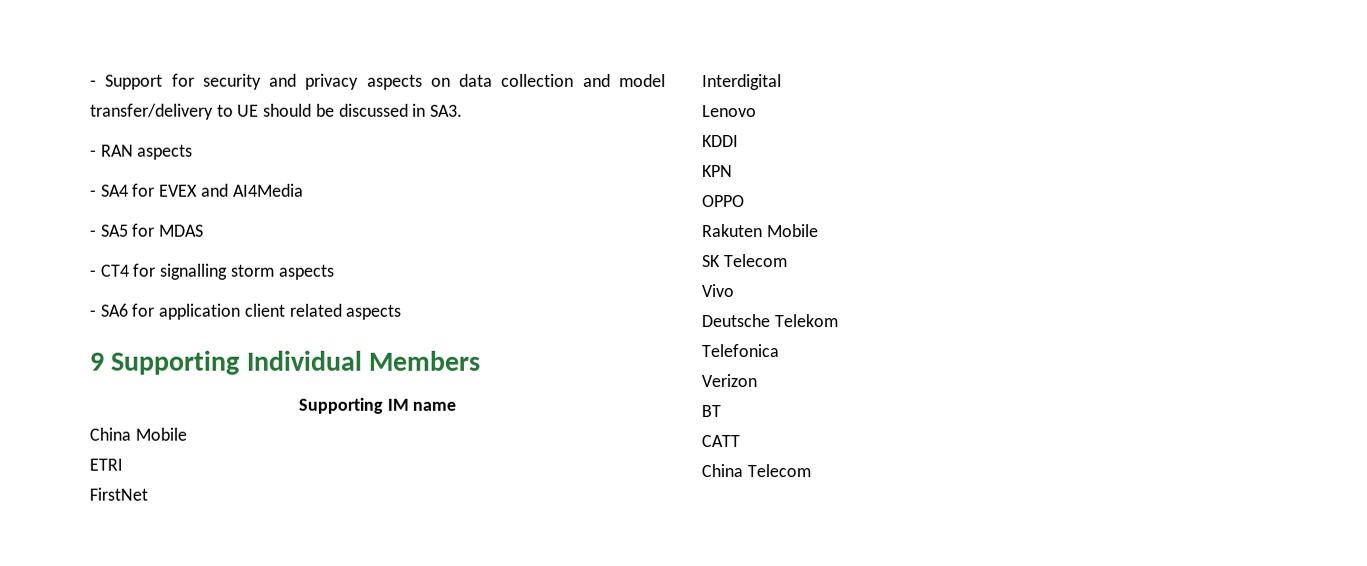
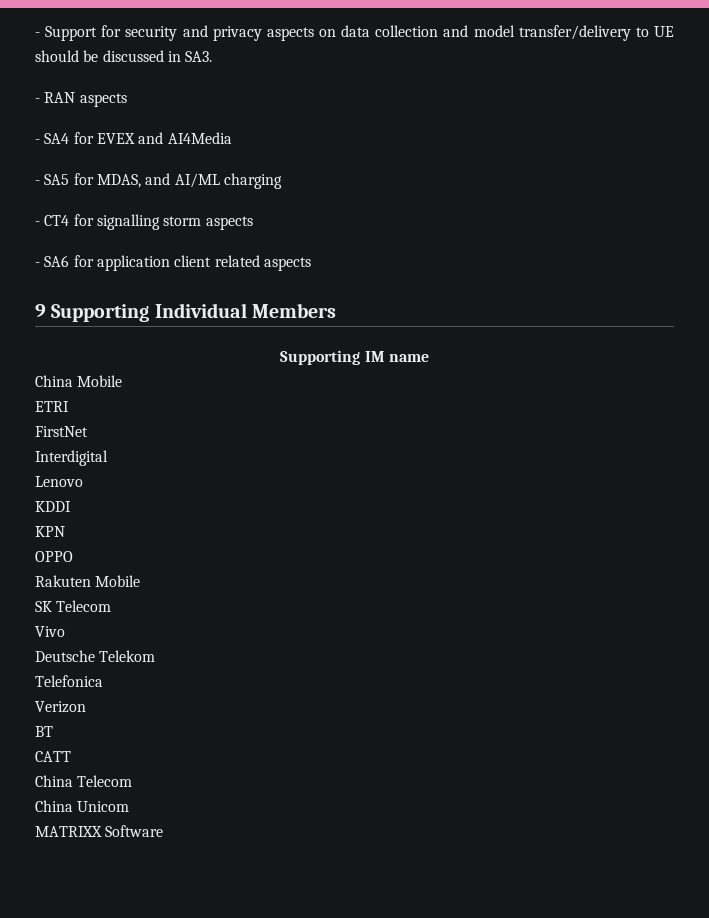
[159,224,205,237] MDAS -> [96,173,282,189] MDAS, and AI/ML charging
(811, 471) none -> [35,800,130,812] [35,825,164,837] // China Unicom // MATRIXX Software

